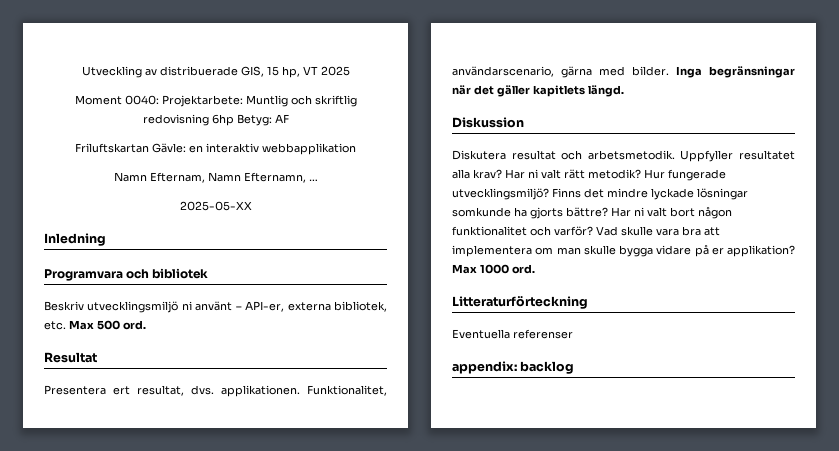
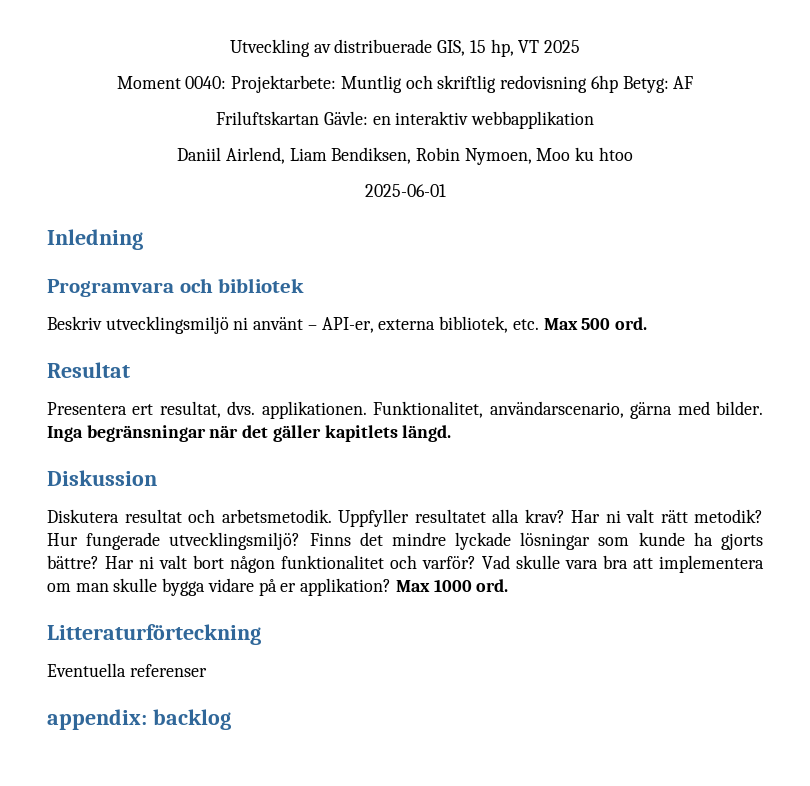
[113,172,318,183] [179,201,252,211] Namn Efternam, Namn Efternamn, … // 2025-05-XX -> [177,147,633,165] [364,184,446,197] Daniil Airlend, Liam Bendiksen, Robin Nymoen, Moo ku htoo // 2025-06-01
[452,207,511,217] somkunde -> [598,532,685,546] som kunde

